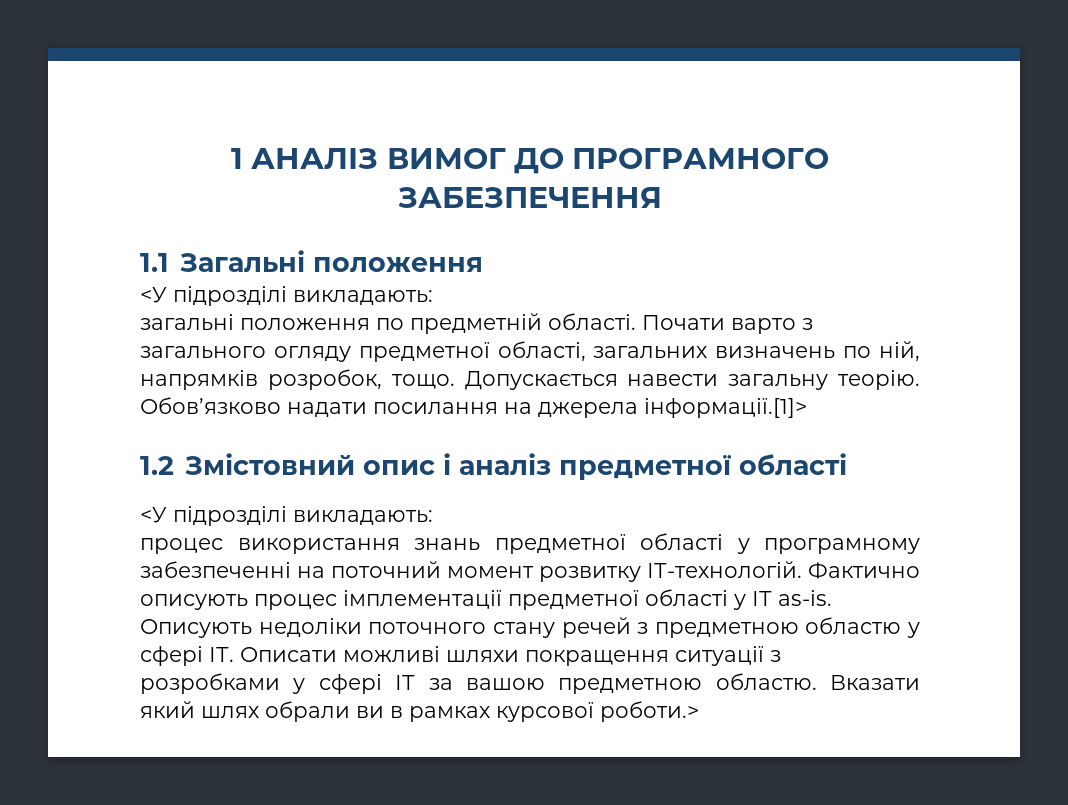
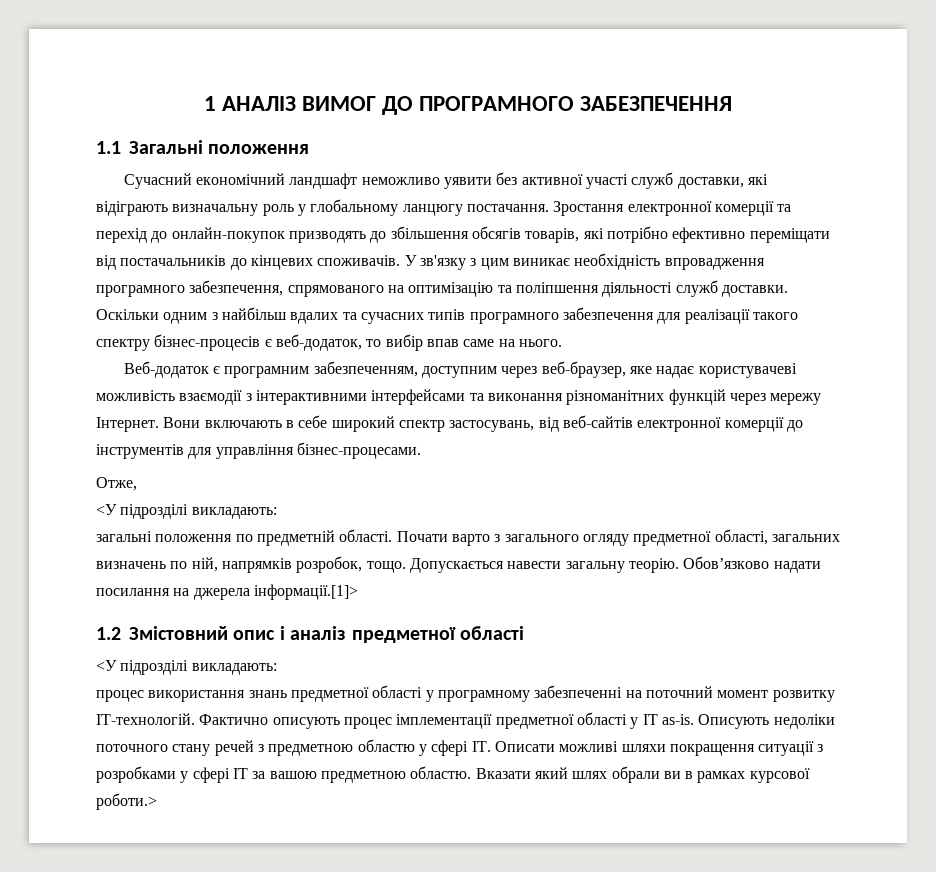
(483, 264) none -> [123,172,768,189] [96,199,792,216] [96,226,830,243] [96,253,765,270] [96,280,788,297] [96,307,798,324] [96,334,562,351] [123,361,797,378] [96,389,822,405] [96,415,803,432] [96,442,421,459] [96,477,137,491] // Сучасний економічний ландшафт неможливо уявити без активної участі служб доставки, які відіграють визначальну роль у глобальному ланцюгу постачання. Зростання електронної комерції та перехід до онлайн-покупок призводять до збільшення обсягів товарів, які потрібно ефективно переміщати від постачальників до кінцевих споживачів. У зв'язку з цим виникає необхідність впровадження програмного забезпечення, спрямованого на оптимізацію та поліпшення діяльності служб доставки. Оскільки одним з найбільш вдалих та сучасних типів програмного забезпечення для реалізації такого спектру бізнес-процесів є веб-додаток, то вибір впав саме на нього. // Веб-додаток є програмним забезпеченням, доступним через веб-браузер, яке надає користувачеві можливість взаємодії з інтерактивними інтерфейсами та виконання різноманітних функцій через мережу Інтернет. Вони включають в себе широкий спектр застосувань, від веб-сайтів електронної комерції до інструментів для управління бізнес-процесами. // Отже,

